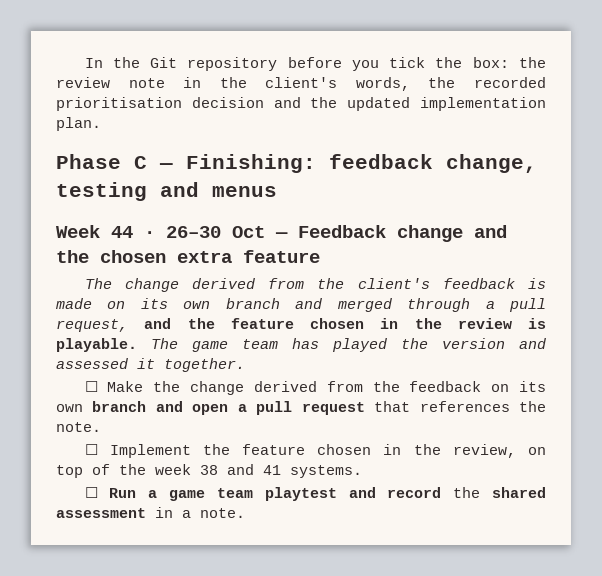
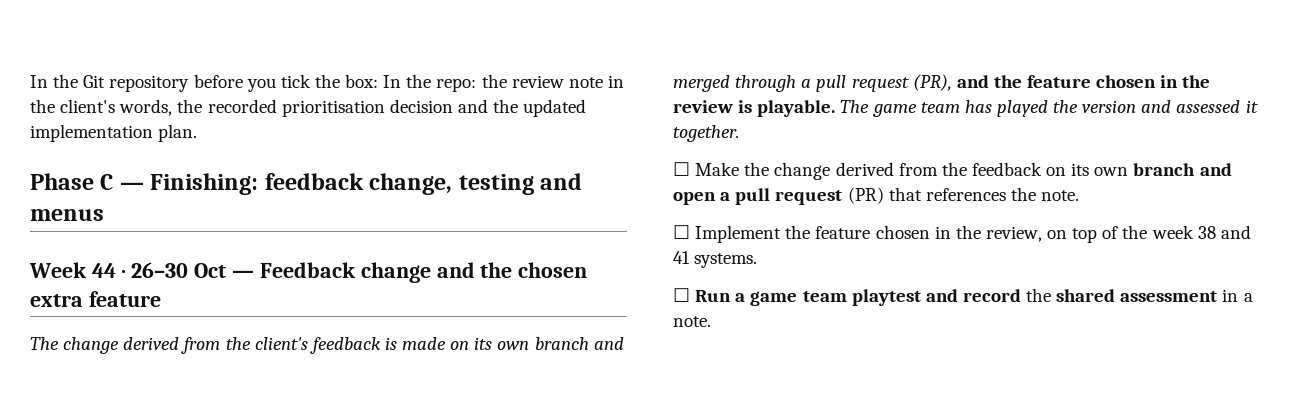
(509, 62) none -> [383,74,477,92] In the repo:
[56,319,128,332] request, -> [851,74,952,92] request (PR),
(365, 408) none -> [847,187,884,204] (PR)

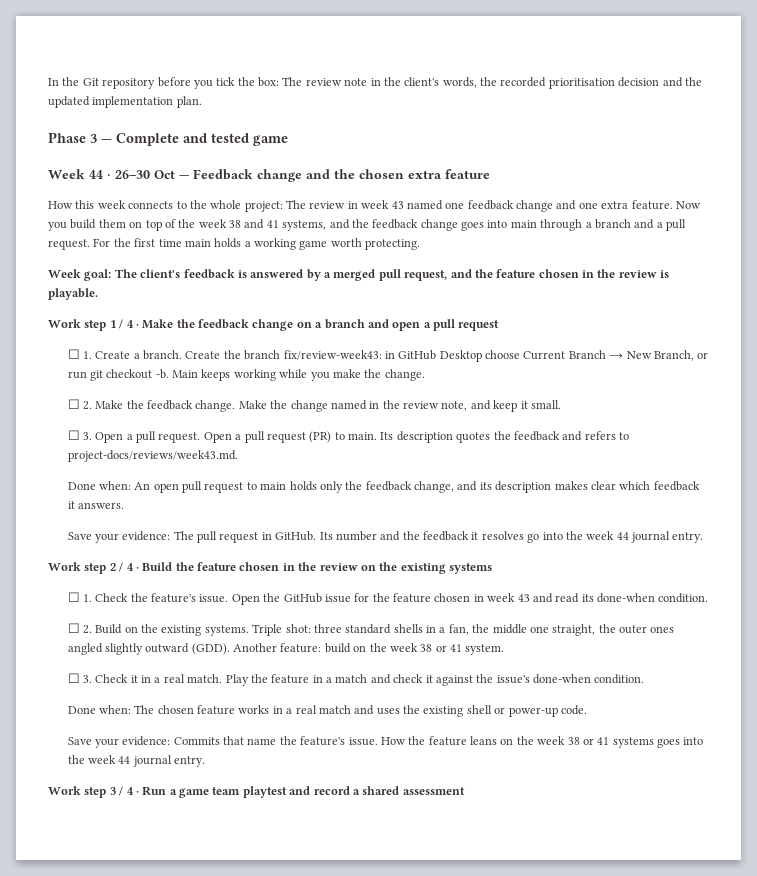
[383,74,507,92] In the repo: the -> [282,77,303,86] The
[100,173,583,195] [30,209,104,221] C — Finishing: feedback change, testing and menus -> [90,133,288,146] 3 — Complete and tested game
[30,337,624,354] [673,74,952,92] The change derived from the client's feedback is made on its own branch and merged through a pull request (PR), -> [48,200,701,212] [48,219,686,231] [48,238,421,250] [48,269,448,281] How this week connects to the whole project: The review in week 43 named one feedback change and one extra feature. Now you build them on top of the week 38 and 41 systems, and the feedback change goes into main through a branch and a pull request. For the first time main holds a working game worth protecting. // Week goal: The client's feedback is answered by a merged pull request,
[840,100,1258,117] [673,125,739,142] [673,162,1129,180] The game team has played the version and assessed it together. // ☐ Make the change derived from the feedback on its own -> [48,319,323,331] // Work step 1 / 4 · Make the feedback change on a
[847,187,1080,204] [673,225,1251,243] [673,251,758,268] [673,288,690,302] (PR) that references the note. // ☐ Implement the feature chosen in the review, on top of the week 38 and 41 systems. // ☐ -> [67,349,709,362] [67,369,425,381] [67,399,561,412] [67,430,630,443] [67,450,238,462] [67,481,700,493] [67,501,124,509] [67,531,704,543] [48,562,492,574] [67,592,709,605] [67,623,675,636] [67,643,505,655] [67,673,645,686] [67,705,587,717] [67,736,704,748] [67,755,206,767] [48,786,139,798] // ☐ 1. Create a branch. Create the branch fix/review-week43: in GitHub Desktop choose Current Branch → New Branch, or run git checkout -b. Main keeps working while you make the change. // ☐ 2. Make the feedback change. Make the change named in the review note, and keep it small. // ☐ 3. Open a pull request. Open a pull request (PR) to main. Its description quotes the feedback and refers to project-docs/reviews/week43.md. // Done when: An open pull request to main holds only the feedback change, and its description makes clear which feedback it answers. // Save your evidence: The pull request in GitHub. Its number and the feedback it resolves go into the week 44 journal entry. // Work step 2 / 4 · Build the feature chosen in the review on the existing systems // ☐ 1. Check the feature's issue. Open the GitHub issue for the feature chosen in week 43 and read its done-when condition. // ☐ 2. Build on the existing systems. Triple shot: three standard shells in a fan, the middle one straight, the outer ones angled slightly outward (GDD). Another feature: build on the week 38 or 41 system. // ☐ 3. Check it in a real match. Play the feature in a match and check it against the issue's done-when condition. // Done when: The chosen feature works in a real match and uses the existing shell or power-up code. // Save your evidence: Commits that name the feature's issue. How the feature leans on the week 38 or 41 systems goes into the week 44 journal entry. // Work step 3 / 4 ·
[1026,288,1052,302] the -> [352,789,360,795] a
[1222,289,1253,302] [673,316,711,327] in a note. -> (465, 791) none

